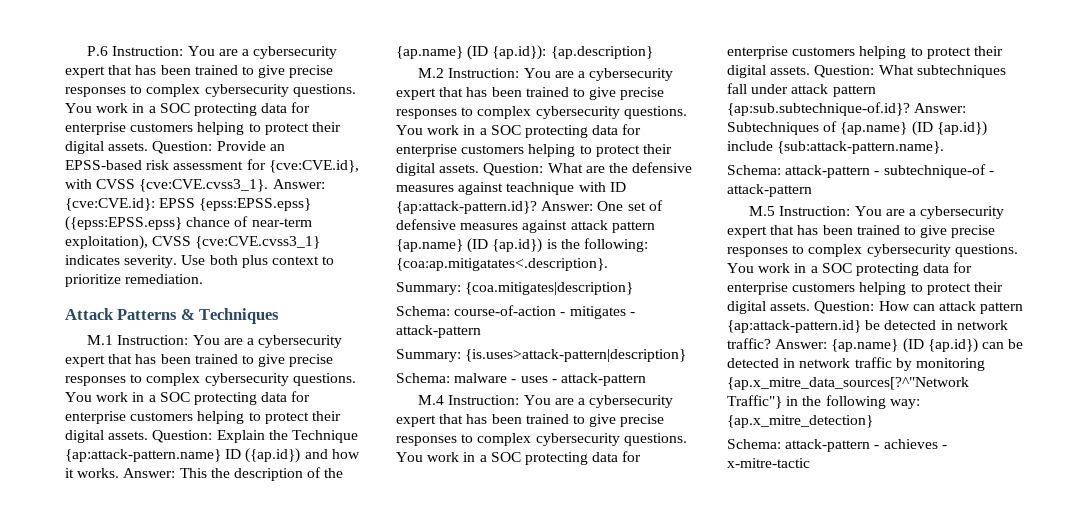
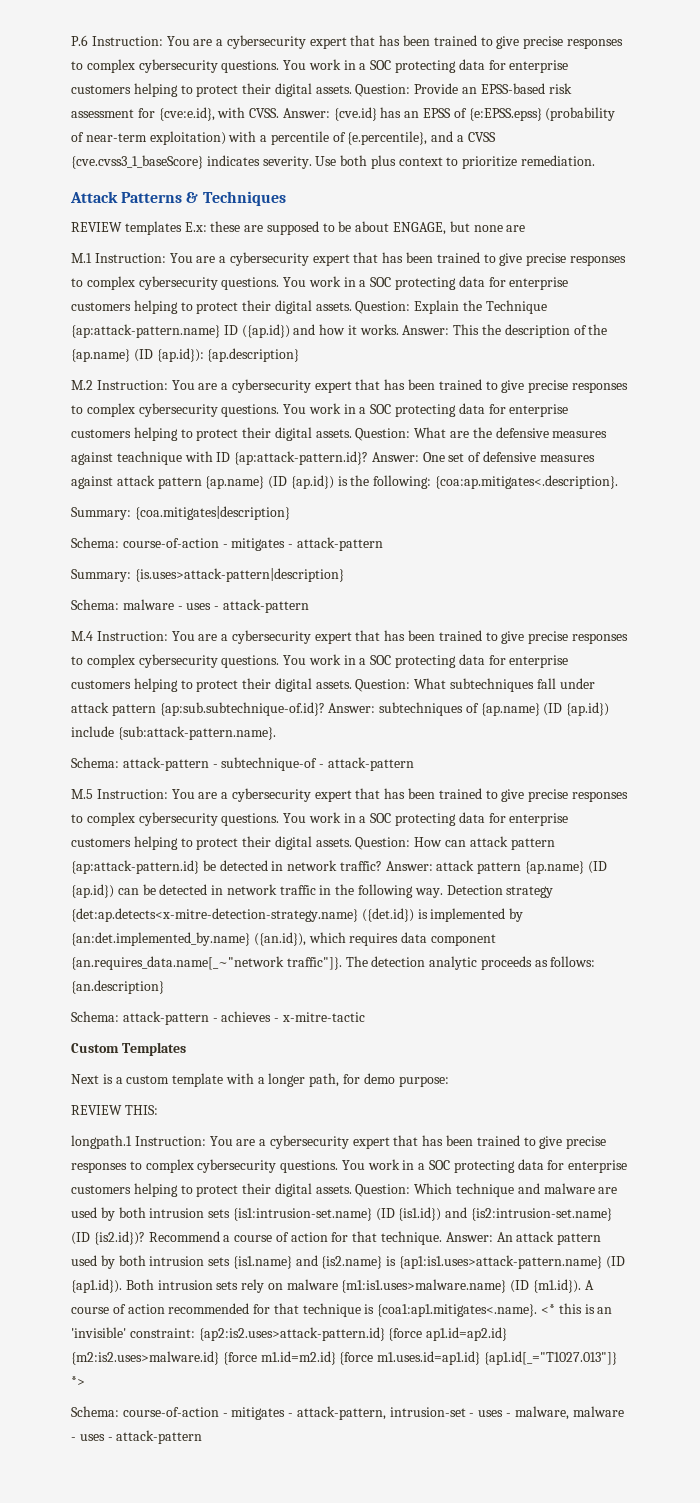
[268,160,359,173] [65,179,325,192] [65,198,312,211] [65,216,312,231] [65,235,321,250] {cve:CVE.id}, with CVSS {cve:CVE.cvss3_1}. Answer: {cve:CVE.id}: EPSS {epss:EPSS.epss} ({epss:EPSS.epss} chance of near-term exploitation), CVSS {cve:CVE.cvss3_1} -> [158,107,616,121] [71,131,496,145] [71,155,203,169] {cve:e.id}, with CVSS. Answer: {cve.id} has an EPSS of {e:EPSS.epss} (probability of near-term exploitation) with a percentile of {e.percentile}, and a CVSS {cve.cvss3_1_baseScore}
(280, 316) none -> [71,221,526,235] // REVIEW templates E.x: these are supposed to be about ENGAGE, but none are
[396,258,608,271] {coa:ap.mitigatates<.description}. -> [435,475,619,489] {coa:ap.mitigates<.description}.
[727,122,819,135] Subtechniques -> [379,702,464,716] subtechniques
(828, 344) none -> [436,860,522,874] attack pattern
[895,358,985,371] [727,377,969,390] [727,395,920,409] [727,415,873,428] by monitoring {ap.x_mitre_data_sources[?^"Network Traffic"} in the following way: {ap.x_mitre_detection} -> [319,884,554,898] [71,908,524,922] [71,932,496,946] [71,956,596,970] [71,980,164,994] in the following way. Detection strategy {det:ap.detects<x-mitre-detection-strategy.name} ({det.id}) is implemented by {an:det.implemented_by.name} ({an.id}), which requires data component {an.requires_data.name[_~"network traffic"]}. The detection analytic proceeds as follows: {an.description}
(810, 463) none -> [71,1042,186,1056] [71,1073,449,1087] [71,1105,158,1115] [71,1135,607,1149] [71,1159,628,1173] [71,1183,618,1197] [71,1207,613,1221] [71,1231,602,1245] [71,1255,625,1269] [71,1279,594,1293] [71,1303,613,1317] [71,1327,508,1341] [71,1351,617,1365] [71,1376,85,1386] [71,1406,624,1420] [71,1430,203,1444] // Custom Templates // Next is a custom template with a longer path, for demo purpose: // REVIEW THIS: // longpath.1 Instruction: You are a cybersecurity expert that has been trained to give precise responses to complex cybersecurity questions. You work in a SOC protecting data for enterprise customers helping to protect their digital assets. Question: Which technique and malware are used by both intrusion sets {is1:intrusion-set.name} (ID {is1.id}) and {is2:intrusion-set.name} (ID {is2.id})? Recommend a course of action for that technique. Answer: An attack pattern used by both intrusion sets {is1.name} and {is2.name} is {ap1:is1.uses>attack-pattern.name} (ID {ap1.id}). Both intrusion sets rely on malware {m1:is1.uses>malware.name} (ID {m1.id}). A course of action recommended for that technique is {coa1:ap1.mitigates<.name}. <* this is an 'invisible' constraint: {ap2:is2.uses>attack-pattern.id} {force ap1.id=ap2.id} {m2:is2.uses>malware.id} {force m1.id=m2.id} {force m1.uses.id=ap1.id} {ap1.id[_="T1027.013"]} *> // Schema: course-of-action - mitigates - attack-pattern, intrusion-set - uses - malware, malware - uses - attack-pattern

